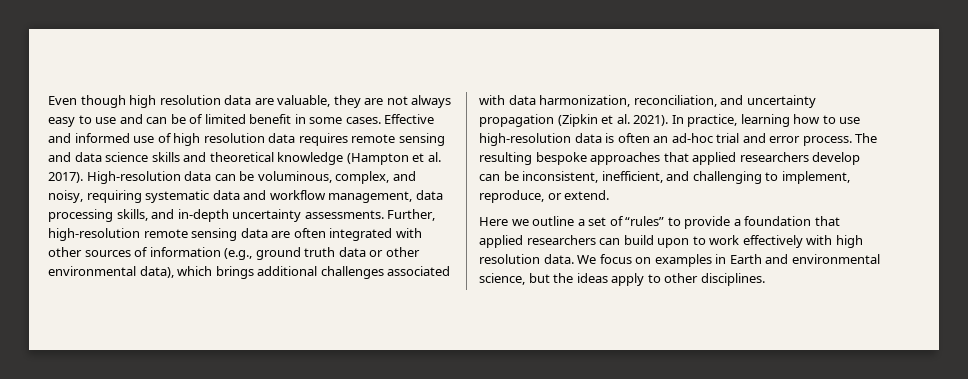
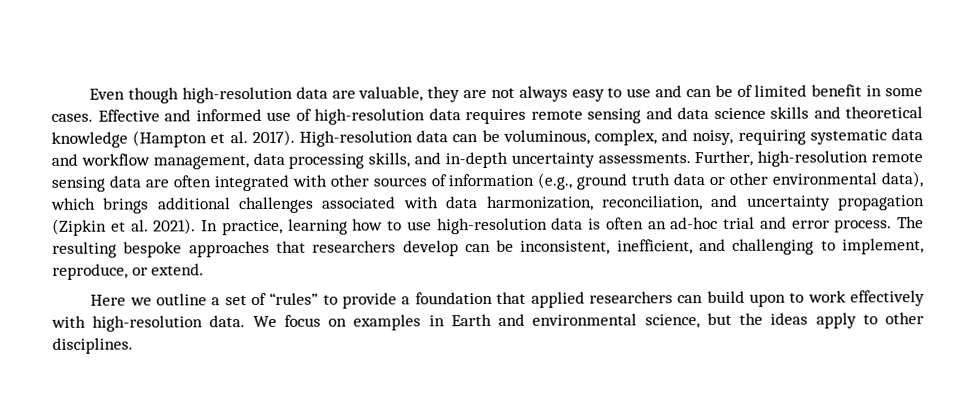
[129,95,221,108] high resolution -> [181,86,293,104] high-resolution
[173,133,265,146] high resolution -> [314,108,425,125] high-resolution
[692,152,737,165] applied -> (306, 246) none
[835,235,863,248] [479,254,540,264] high resolution -> [92,315,204,332] high-resolution

